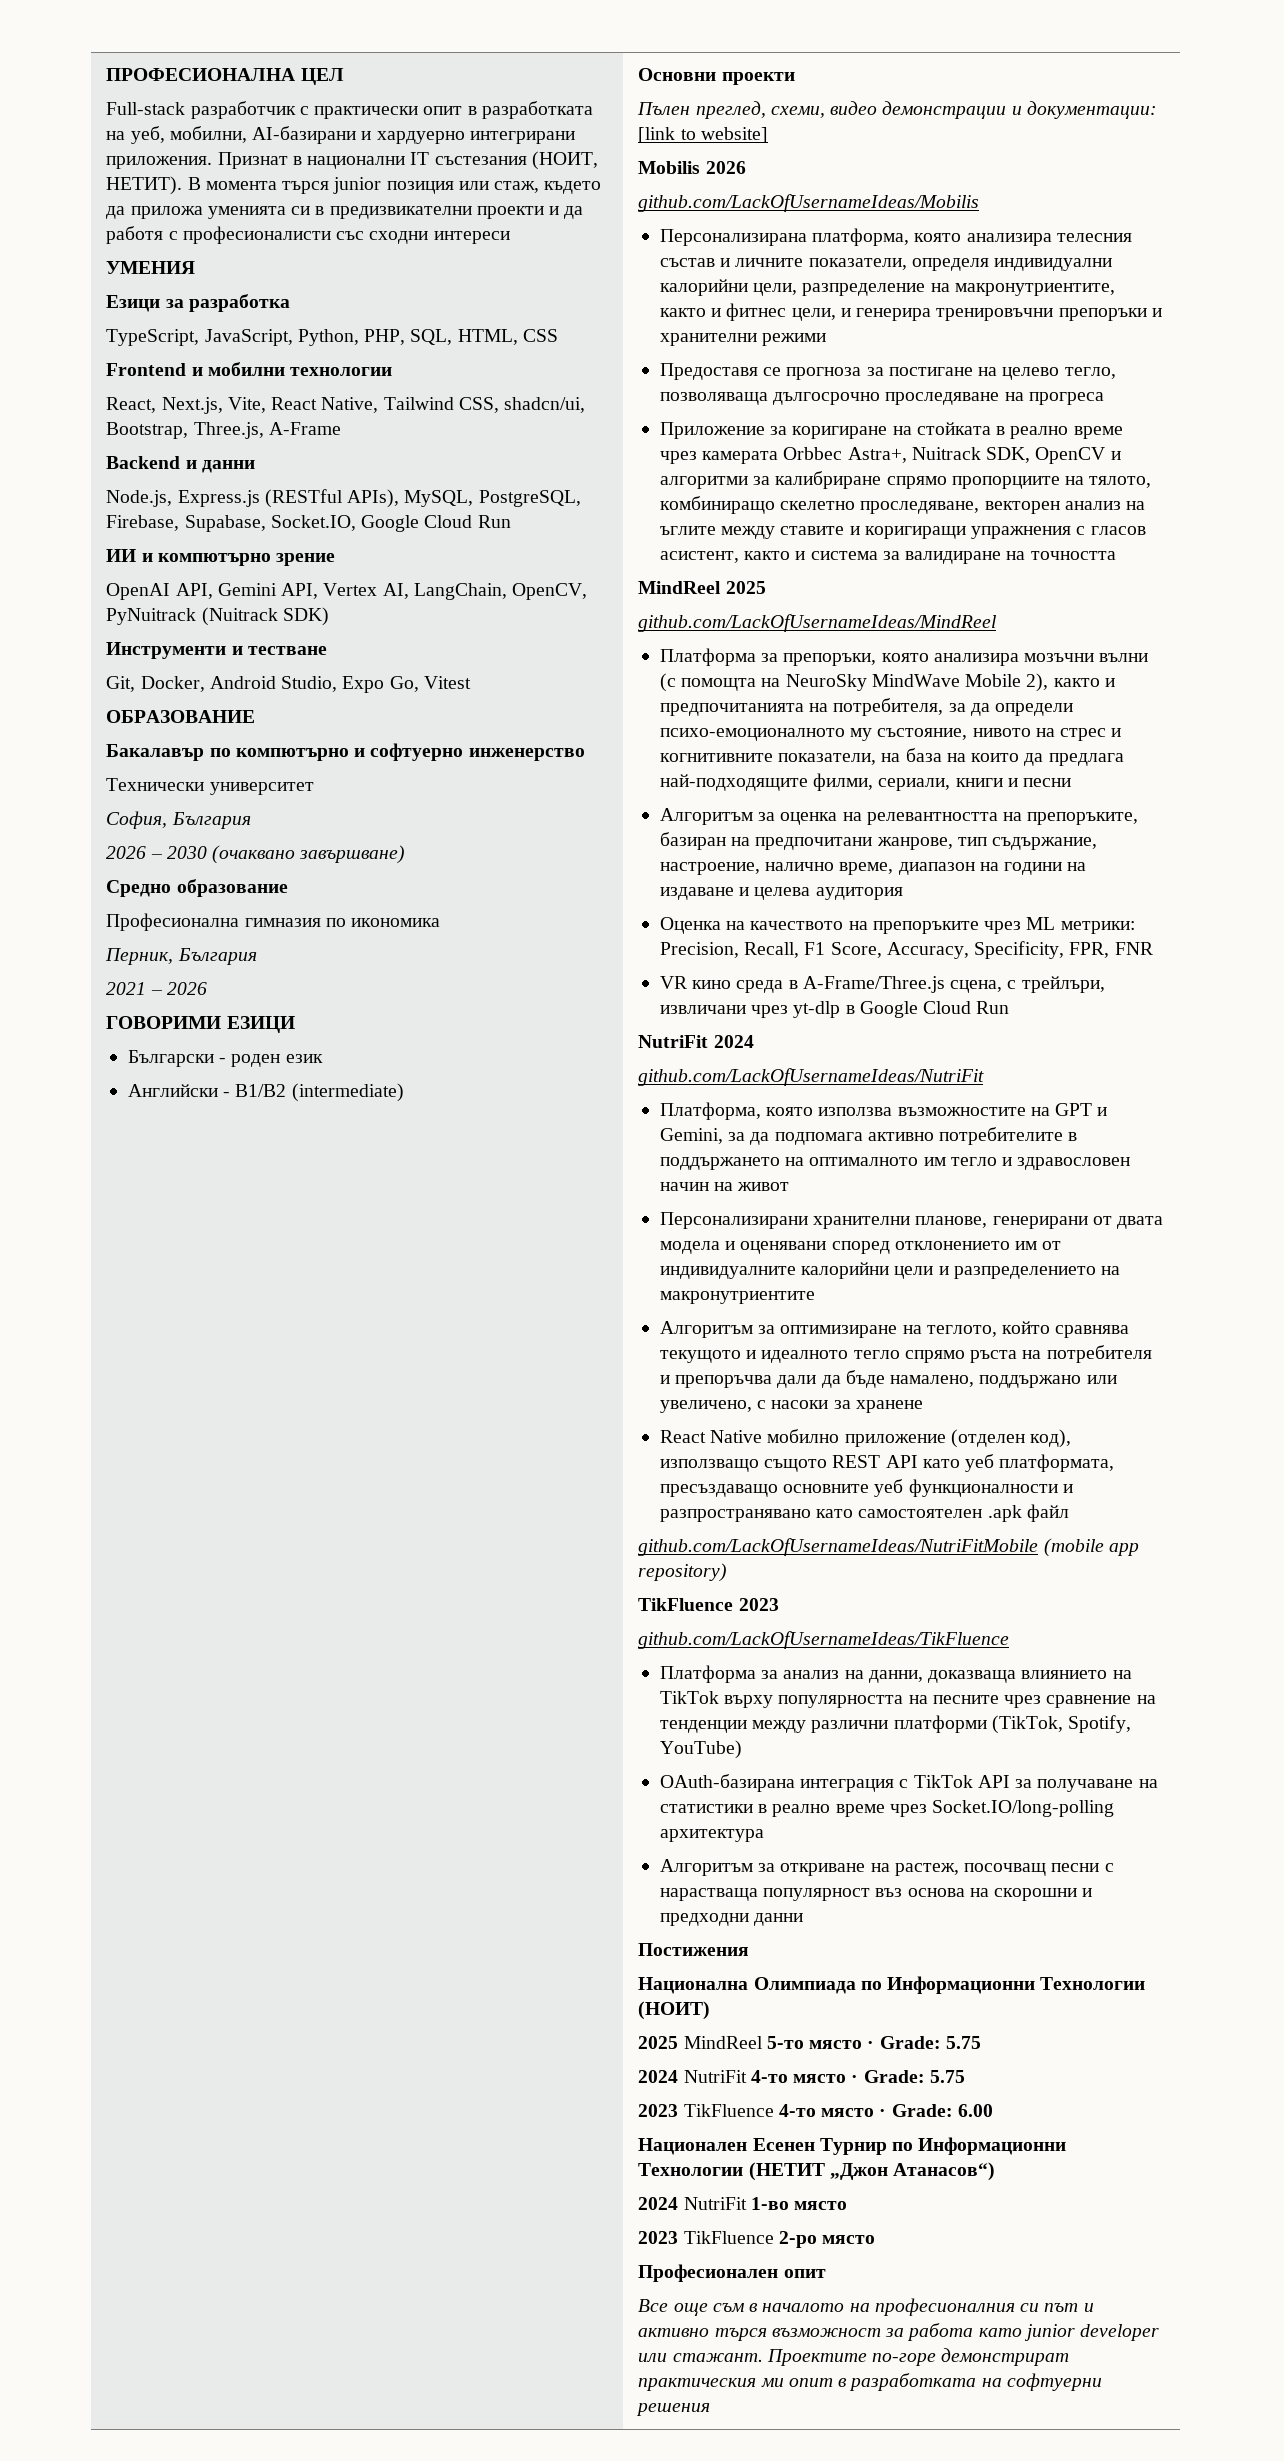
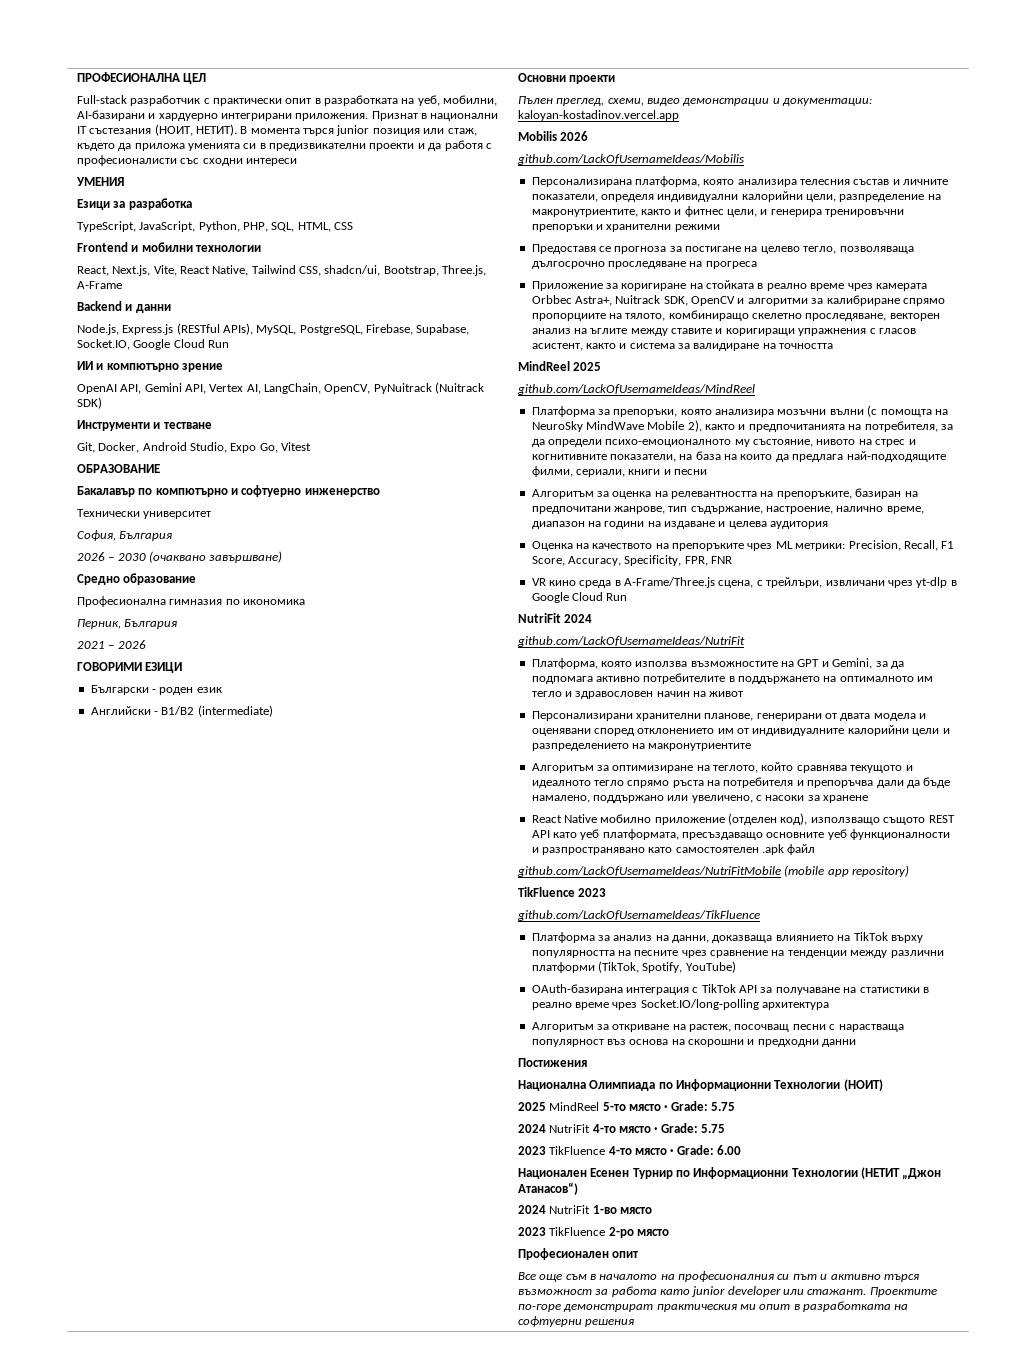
[638,127,768,143] [link to website] -> [517,110,679,121] kaloyan-kostadinov.vercel.app

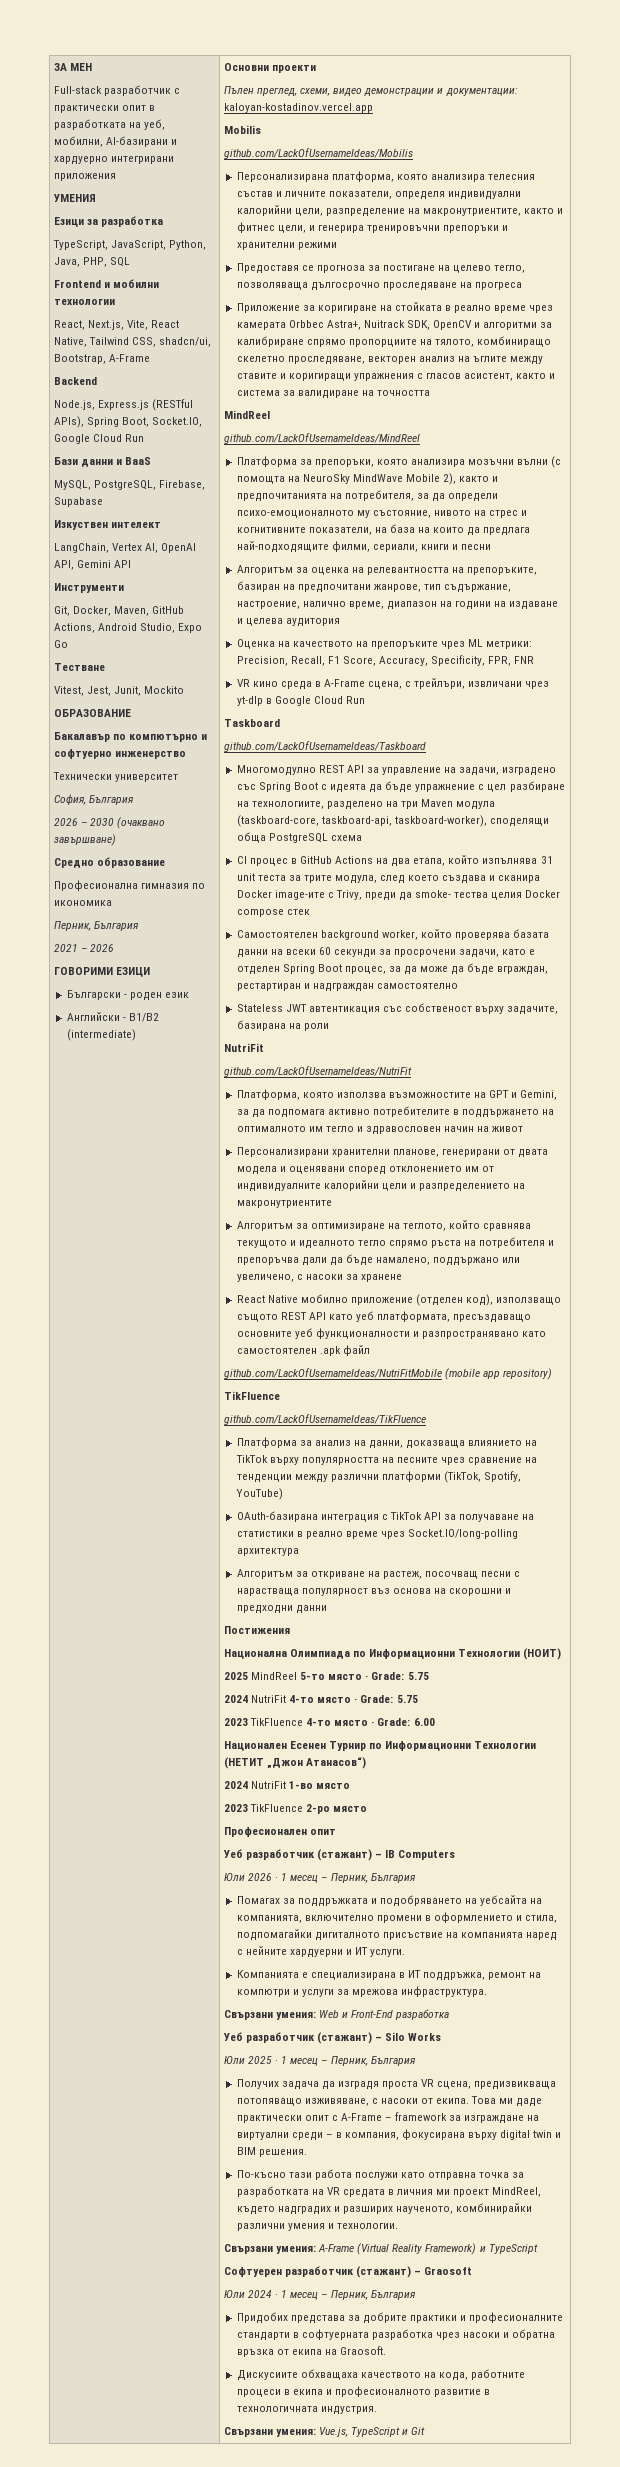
[76,72,207,84] ПРОФЕСИОНАЛНА ЦЕЛ -> [53,63,92,71] ЗА МЕН
[295,111,499,121] [76,124,477,136] [76,140,492,151] [76,155,297,166] приложения. Признат в национални IT състезания (НОИТ, НЕТИТ). В момента търся junior позиция или стаж, където да приложа уменията си в предизвикателни проекти и да работя с професионалисти със сходни интереси -> [53,173,116,181] приложения
[242,222,354,232] PHP, SQL, HTML, CSS -> [53,257,131,267] Java, PHP, SQL
[442,265,487,276] Three.js, -> (106, 359) none
[125,304,171,313] и данни -> (97, 381) none
[256,324,470,335] MySQL, PostgreSQL, Firebase, Supabase, -> [86,417,150,427] Spring Boot,
[76,361,223,372] [76,382,485,394] [76,397,102,409] ИИ и компютърно зрение // OpenAI API, Gemini API, Vertex AI, LangChain, OpenCV, PyNuitrack (Nuitrack SDK) -> [53,457,152,467] [53,480,206,490] [53,497,103,507] [53,520,161,530] [53,543,197,553] [53,560,132,570] Бази данни и BaaS // MySQL, PostgreSQL, Firebase, Supabase // Изкуствен интелект // LangChain, Vertex AI, OpenAI API, Gemini API
[153,422,212,429] и тестване -> (124, 588) none
[142,442,312,453] Android Studio, Expo Go, Vitest -> [114,606,185,616] [53,623,203,633] [53,640,68,648] [53,663,105,671] [53,686,185,696] Maven, GitHub Actions, Android Studio, Expo Go // Тестване // Vitest, Jest, Junit, Mockito
[560,131,589,141] 2026 -> (261, 129) none
[573,362,602,371] 2025 -> (270, 414) none
[624,577,716,588] A-Frame/Three.js -> [323,679,365,687] A-Frame
[517,613,593,623] // NutriFit 2024 -> [223,719,280,727] [223,741,426,752] [236,765,557,776] [236,781,565,793] [236,799,496,810] [236,815,549,827] [236,832,362,843] [236,855,553,867] [236,873,541,884] [236,890,561,901] [236,909,310,917] [236,929,550,940] [236,947,536,958] [236,963,549,975] [236,983,458,992] [236,1003,559,1015] [236,1020,329,1031] [223,1043,264,1052] // Taskboard // github.com/LackOfUsernameIdeas/Taskboard // Многомодулно REST API за управление на задачи, изградено със Spring Boot с идеята да бъде упражнение с цел разбиране на технологиите, разделено на три Maven модула (taskboard-core, taskboard-api, taskboard-worker), споделящи обща PostgreSQL схема // CI процес в GitHub Actions на два етапа, който изпълнява 31 unit теста за трите модула, след което създава и сканира Docker image-ите с Trivy, преди да smoke- тества целия Docker compose стек // Самостоятелен background worker, който проверява базата данни на всеки 60 секунди за просрочени задачи, като е отделен Spring Boot процес, за да може да бъде вграждан, рестартиран и надграждан самостоятелно // Stateless JWT автентикация със собственост върху задачите, базирана на роли // NutriFit
[578,888,607,897] 2023 -> (280, 1395) none
[517,1271,919,1282] [517,1286,937,1297] [517,1301,909,1312] [517,1316,635,1327] Все още съм в началото на професионалния си път и активно търся възможност за работа като junior developer или стажант. Проектите по-горе демонстрират практическия ми опит в разработката на софтуерни решения -> [222,1849,456,1861] [223,1873,416,1883] [236,1895,543,1907] [236,1912,558,1923] [236,1929,558,1941] [236,1946,406,1958] [236,1970,542,1981] [236,1986,488,1997] [223,2009,450,2020] [222,2032,442,2044] [223,2056,416,2066] [236,2079,557,2090] [236,2096,543,2107] [236,2112,540,2124] [236,2129,562,2141] [236,2147,307,2157] [236,2169,525,2180] [236,2186,542,2198] [236,2203,533,2215] [236,2223,398,2231] [223,2243,538,2255] [223,2266,473,2278] [223,2290,416,2300] [236,2312,564,2324] [236,2329,556,2341] [236,2346,386,2357] [236,2369,526,2381] [236,2386,491,2397] [236,2406,377,2415] [223,2427,426,2437] Уеб разработчик (стажант) – IB Computers // Юли 2026 · 1 месец – Перник, България // Помагах за поддръжката и подобряването на уебсайта на компанията, включително промени в оформлението и стила, подпомагайки дигиталното присъствие на компанията наред с нейните хардуерни и ИТ услуги. // Компанията е специализирана в ИТ поддръжка, ремонт на компютри и услуги за мрежова инфраструктура. // Свързани умения: Web и Front-End разработка // Уеб разработчик (стажант) – Silo Works // Юли 2025 · 1 месец – Перник, България // Получих задача да изградя проста VR сцена, предизвикваща потопяващо изживяване, с насоки от екипа. Това ми даде практически опит с A-Frame – framework за изграждане на виртуални среди – в компания, фокусирана върху digital twin и BIM решения. // По-късно тази работа послужи като отправна точка за разработката на VR средата в личния ми проект MindReel, където надградих и разширих наученото, комбинирайки различни умения и технологии. // Свързани умения: A-Frame (Virtual Reality Framework) и TypeScript // Софтуерен разработчик (стажант) – Graosoft // Юли 2024 · 1 месец – Перник, България // Придобих представа за добрите практики и професионалните стандарти в софтуерната разработка чрез насоки и обратна връзка от екипа на Graosoft. // Дискусиите обхващаха качеството на кода, работните процеси в екипа и професионалното развитие в технологичната индустрия. // Свързани умения: Vue.js, TypeScript и Git

